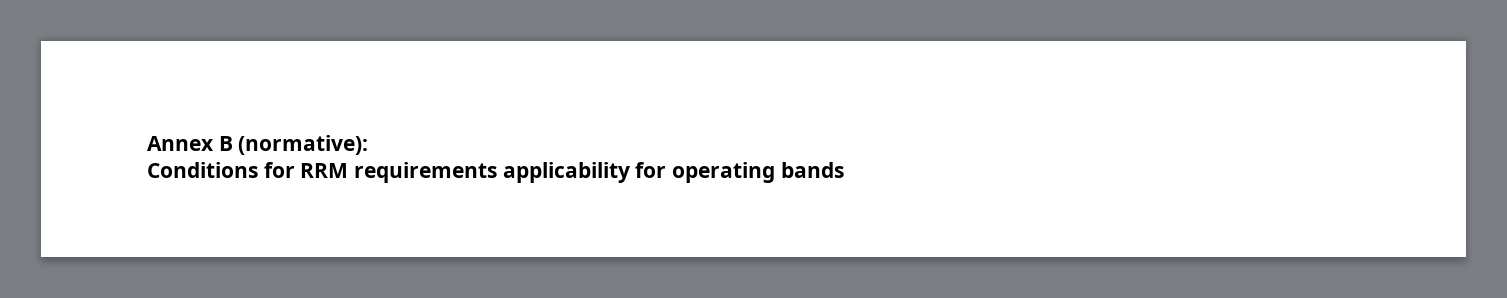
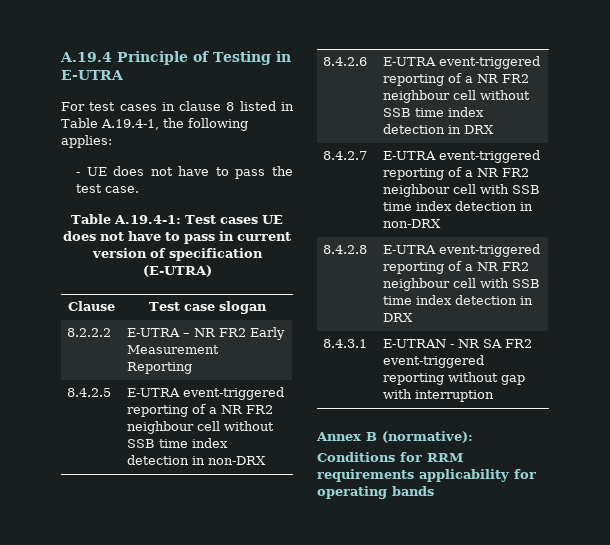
(147, 143) none -> [60,51,291,65] [61,70,124,80] [61,101,294,111] [61,118,248,131] [61,135,112,148] [76,166,293,179] [76,184,140,193] [71,214,283,224] [63,231,291,244] [91,248,263,261] [142,265,212,277] [68,301,115,311] [148,301,267,314] [67,328,112,337] [127,327,286,340] [127,345,220,354] [127,362,193,374] [67,388,112,397] [127,387,285,400] [127,404,274,417] [127,421,275,434] [127,438,229,448] [127,455,267,465] [323,57,368,66] [383,56,541,69] [383,73,530,86] [383,90,531,103] [383,107,485,117] [383,124,495,134] [323,151,368,160] [383,150,541,163] [383,167,530,180] [383,184,541,197] [383,201,534,211] [383,219,442,228] [323,245,368,254] [383,244,541,257] [383,261,530,274] [383,278,541,291] [383,295,534,305] [383,313,414,322] [323,339,368,348] [383,339,533,348] [383,355,485,368] [383,372,526,385] [383,389,495,402] A.19.4 Principle of Testing in E-UTRA // For test cases in clause 8 listed in Table A.19.4-1, the following applies: // - UE does not have to pass the test case. // Table A.19.4-1: Test cases UE does not have to pass in current version of specification (E-UTRA) // Clause | Test case slogan // 8.2.2.2 | E-UTRA – NR FR2 Early Measurement Reporting // 8.4.2.5 | E-UTRA event-triggered reporting of a NR FR2 neighbour cell without SSB time index detection in non-DRX // 8.4.2.6 | E-UTRA event-triggered reporting of a NR FR2 neighbour cell without SSB time index detection in DRX // 8.4.2.7 | E-UTRA event-triggered reporting of a NR FR2 neighbour cell with SSB time index detection in non-DRX // 8.4.2.8 | E-UTRA event-triggered reporting of a NR FR2 neighbour cell with SSB time index detection in DRX // 8.4.3.1 | E-UTRAN - NR SA FR2 event-triggered reporting without gap with interruption //

